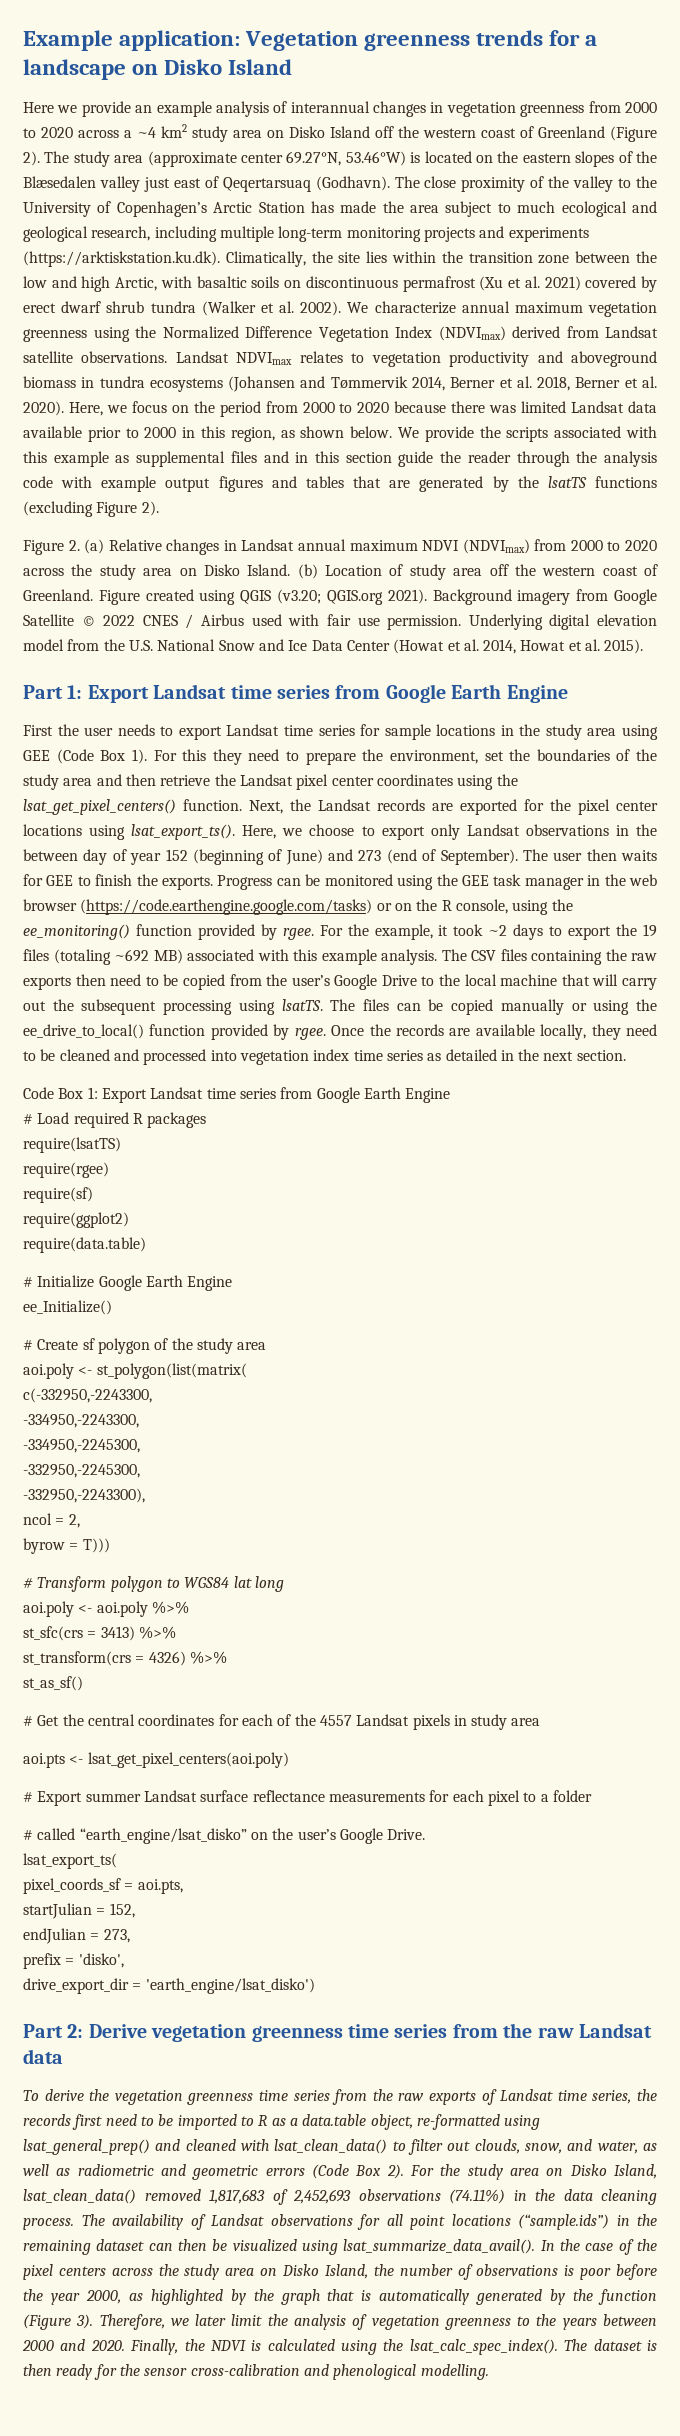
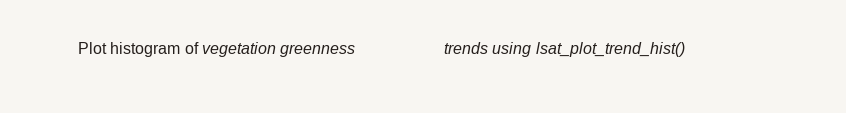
[23,30,598,51] [23,59,293,80] [23,101,658,117] [23,124,657,142] [23,151,657,167] [23,176,658,192] [23,201,657,217] [23,226,589,242] [23,251,657,267] [23,276,658,292] [23,301,657,317] [23,326,658,342] [23,351,658,367] [23,376,658,392] [23,401,657,417] [23,426,657,442] [23,451,657,467] [23,476,657,492] [23,501,159,517] [23,539,657,555] [23,564,658,580] [23,589,657,605] [23,614,658,630] [23,639,644,654] [23,684,568,703] [23,724,658,740] [23,749,657,765] [23,774,518,790] [23,799,658,815] [23,824,657,840] [23,849,657,865] [23,874,658,890] [23,899,573,915] [23,924,658,940] [23,949,657,965] [23,974,657,990] [23,999,657,1015] [23,1024,657,1040] [23,1049,626,1065] [23,1087,451,1103] [23,1112,207,1128] [23,1137,121,1153] [23,1162,109,1178] [23,1187,93,1203] [23,1212,129,1228] [23,1237,146,1253] [23,1275,233,1291] [23,1300,112,1315] [23,1338,267,1354] [23,1363,247,1379] [23,1388,152,1403] [23,1414,139,1428] [23,1439,140,1453] [23,1464,140,1478] [23,1488,145,1503] [23,1513,80,1528] [23,1538,110,1554] [23,1576,284,1592] [23,1601,189,1617] [23,1626,176,1641] [23,1651,227,1666] [23,1676,83,1691] [23,1714,541,1730] [23,1752,289,1768] [23,1790,592,1806] [23,1828,426,1844] [23,1853,117,1869] [23,1878,183,1894] [23,1903,135,1919] [23,1928,130,1944] [23,1953,124,1969] [23,1978,315,1994] [23,2023,652,2042] [23,2049,63,2064] [23,2089,658,2105] [23,2114,541,2130] [23,2139,658,2155] [23,2164,658,2180] [23,2189,657,2205] [23,2214,657,2230] [23,2239,658,2255] [23,2264,658,2280] [23,2289,658,2305] [23,2314,657,2330] [22,2339,657,2355] [23,2364,489,2380] Example application: Vegetation greenness trends for a landscape on Disko Island // Here we provide an example analysis of interannual changes in vegetation greenness from 2000 to 2020 across a ~4 km2 study area on Disko Island off the western coast of Greenland (Figure 2). The study area (approximate center 69.27°N, 53.46°W) is located on the eastern slopes of the Blæsedalen valley just east of Qeqertarsuaq (Godhavn). The close proximity of the valley to the University of Copenhagen’s Arctic Station has made the area subject to much ecological and geological research, including multiple long-term monitoring projects and experiments (https://arktiskstation.ku.dk). Climatically, the site lies within the transition zone between the low and high Arctic, with basaltic soils on discontinuous permafrost (Xu et al. 2021) covered by erect dwarf shrub tundra (Walker et al. 2002). We characterize annual maximum vegetation greenness using the Normalized Difference Vegetation Index (NDVImax) derived from Landsat satellite observations. Landsat NDVImax relates to vegetation productivity and aboveground biomass in tundra ecosystems (Johansen and Tømmervik 2014, Berner et al. 2018, Berner et al. 2020). Here, we focus on the period from 2000 to 2020 because there was limited Landsat data available prior to 2000 in this region, as shown below. We provide the scripts associated with this example as supplemental files and in this section guide the reader through the analysis code with example output figures and tables that are generated by the lsatTS functions (excluding Figure 2). // Figure 2. (a) Relative changes in Landsat annual maximum NDVI (NDVImax) from 2000 to 2020 across the study area on Disko Island. (b) Location of study area off the western coast of Greenland. Figure created using QGIS (v3.20; QGIS.org 2021). Background imagery from Google Satellite © 2022 CNES / Airbus used with fair use permission. Underlying digital elevation model from the U.S. National Snow and Ice Data Center (Howat et al. 2014, Howat et al. 2015). // Part 1: Export Landsat time series from Google Earth Engine // First the user needs to export Landsat time series for sample locations in the study area using GEE (Code Box 1). For this they need to prepare the environment, set the boundaries of the study area and then retrieve the Landsat pixel center coordinates using the lsat_get_pixel_centers() function. Next, the Landsat records are exported for the pixel center locations using lsat_export_ts(). Here, we choose to export only Landsat observations in the between day of year 152 (beginning of June) and 273 (end of September). The user then waits for GEE to finish the exports. Progress can be monitored using the GEE task manager in the web browser (https://code.earthengine.google.com/tasks) or on the R console, using the ee_monitoring() function provided by rgee. For the example, it took ~2 days to export the 19 files (totaling ~692 MB) associated with this example analysis. The CSV files containing the raw exports then need to be copied from the user’s Google Drive to the local machine that will carry out the subsequent processing using lsatTS. The files can be copied manually or using the ee_drive_to_local() function provided by rgee. Once the records are available locally, they need to be cleaned and processed into vegetation index time series as detailed in the next section. // Code Box 1: Export Landsat time series from Google Earth Engine // # Load required R packages // require(lsatTS) // require(rgee) // require(sf) // require(ggplot2) // require(data.table) // # Initialize Google Earth Engine // ee_Initialize() // # Create sf polygon of the study area // aoi.poly <- st_polygon(list(matrix( // c(-332950,-2243300, // -334950,-2243300, // -334950,-2245300, // -332950,-2245300, // -332950,-2243300), // ncol = 2, // byrow = T))) // # Transform polygon to WGS84 lat long // aoi.poly <- aoi.poly %>% // st_sfc(crs = 3413) %>% // st_transform(crs = 4326) %>% // st_as_sf() // # Get the central coordinates for each of the 4557 Landsat pixels in study area // aoi.pts <- lsat_get_pixel_centers(aoi.poly) // # Export summer Landsat surface reflectance measurements for each pixel to a folder // # called “earth_engine/lsat_disko” on the user’s Google Drive. // lsat_export_ts( // pixel_coords_sf = aoi.pts, // startJulian = 152, // endJulian = 273, // prefix = 'disko', // drive_export_dir = 'earth_engine/lsat_disko') // Part 2: Derive vegetation greenness time series from the raw Landsat data // To derive the vegetation greenness time series from the raw exports of Landsat time series, the records first need to be imported to R as a data.table object, re-formatted using lsat_general_prep() and cleaned with lsat_clean_data() to filter out clouds, snow, and water, as well as radiometric and geometric errors (Code Box 2). For the study area on Disko Island, lsat_clean_data() removed 1,817,683 of 2,452,693 observations (74.11%) in the data cleaning process. The availability of Landsat observations for all point locations (“sample.ids”) in the remaining dataset can then be visualized using lsat_summarize_data_avail(). In the case of the pixel centers across the study area on Disko Island, the number of observations is poor before the year 2000, as highlighted by the graph that is automatically generated by the function (Figure 3). Therefore, we later limit the analysis of vegetation greenness to the years between 2000 and 2020. Finally, the NDVI is calculated using the lsat_calc_spec_index(). The dataset is then ready for the sensor cross-calibration and phenological modelling. -> [78,42,685,57] Plot histogram of vegetation greenness trends using lsat_plot_trend_hist()

